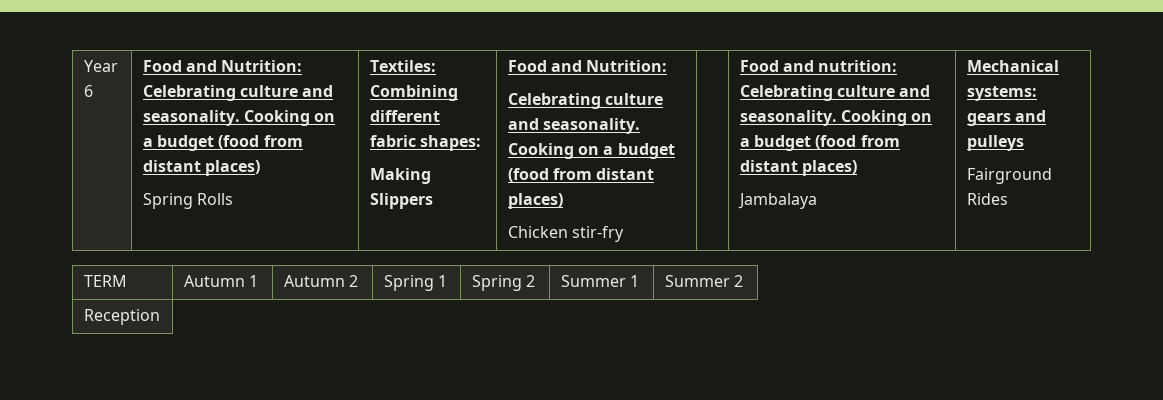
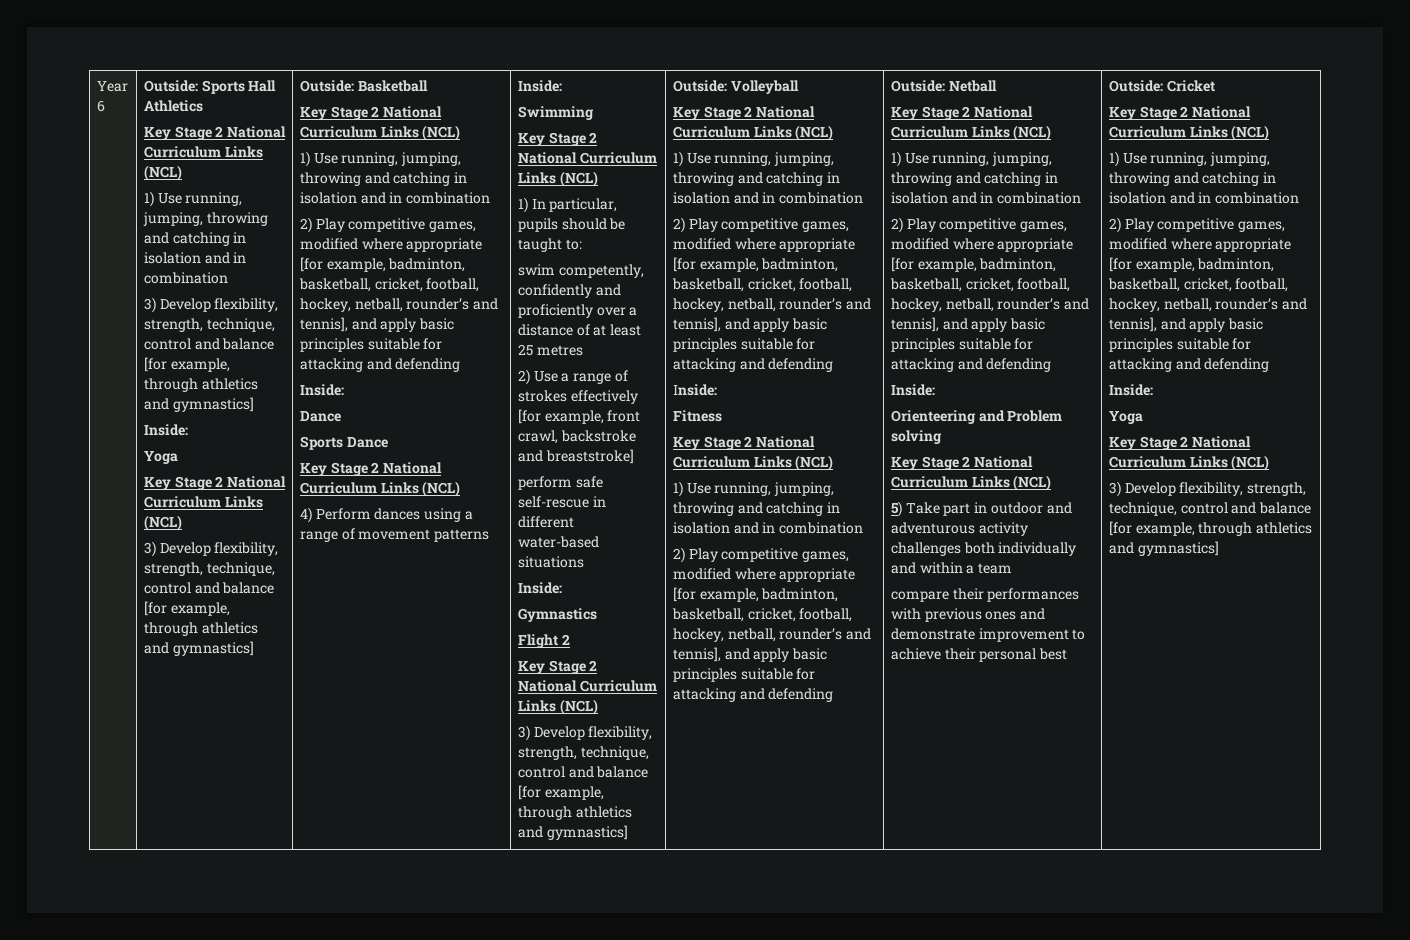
[142,60,303,72] [142,85,334,101] [142,110,336,126] [142,135,303,151] [142,160,260,176] [142,193,233,209] [369,60,436,72] [369,85,458,101] [369,110,440,122] [369,135,481,151] [369,168,431,184] [369,193,433,209] [507,60,668,72] [507,93,663,109] [507,118,640,134] [507,143,675,159] [507,168,655,182] [507,193,563,209] [507,226,624,242] [739,60,898,72] [739,85,931,101] [739,110,933,126] [739,135,900,151] [739,160,857,176] [737,193,817,209] [966,60,1059,72] [966,86,1037,101] [966,110,1046,126] [966,135,1024,151] [966,168,1052,184] [966,193,1008,205] [83,275,127,287] [183,275,258,287] [283,275,358,287] [383,275,447,291] [471,275,535,291] [560,275,639,287] [664,275,743,287] [83,309,160,325] Food and Nutrition: Celebrating culture and seasonality. Cooking on a budget (food from distant places) // Spring Rolls | Textiles: Combining different fabric shapes: // Making Slippers | Food and Nutrition: // Celebrating culture and seasonality. Cooking on a budget (food from distant places) // Chicken stir-fry | | Food and nutrition: Celebrating culture and seasonality. Cooking on a budget (food from distant places) // Jambalaya | Mechanical systems: gears and pulleys // Fairground Rides // TERM | Autumn 1 | Autumn 2 | Spring 1 | Spring 2 | Summer 1 | Summer 2 // Reception -> [143,80,277,94] [143,100,203,112] [143,126,287,140] [143,146,263,158] [143,165,182,181] [143,191,243,207] [142,212,268,226] [143,232,247,246] [143,252,247,264] [143,272,228,284] [143,297,279,313] [143,318,275,332] [143,338,275,350] [143,357,230,372] [143,378,258,392] [143,397,254,412] [143,424,188,436] [143,451,178,464] [143,476,287,490] [143,496,263,508] [143,515,182,531] [143,541,279,557] [143,562,275,576] [143,582,275,594] [143,601,230,616] [143,622,258,636] [143,641,254,656] [299,80,428,92] [299,106,443,120] [299,125,461,141] [299,151,462,167] [299,172,468,186] [299,192,491,204] [299,217,477,233] [299,238,483,252] [299,257,466,272] [298,278,480,292] [299,298,499,312] [299,317,455,332] [299,338,443,352] [299,358,461,372] [299,384,344,396] [299,411,341,422] [299,436,388,450] [299,462,443,476] [299,481,461,497] [299,507,473,523] [299,528,490,542] [517,80,562,92] [517,106,594,120] [517,132,598,146] [517,152,657,164] [517,171,598,187] [517,197,618,213] [517,218,626,232] [517,238,582,252] [517,264,644,278] [517,284,621,298] [517,304,638,318] [517,324,642,336] [517,344,583,356] [517,369,628,385] [517,390,638,404] [517,409,641,424] [517,430,636,444] [517,449,634,464] [517,476,603,490] [517,496,606,508] [517,516,574,528] [517,536,599,548] [517,556,584,568] [517,582,562,594] [517,608,597,622] [517,634,570,648] [517,660,598,674] [517,680,657,692] [517,699,598,715] [517,725,653,741] [517,746,649,760] [517,766,649,778] [517,785,604,800] [517,806,632,820] [517,825,628,840] [672,80,799,94] [672,106,816,120] [672,125,834,141] [672,151,835,167] [672,172,841,186] [672,192,864,204] [672,217,850,233] [672,238,856,252] [672,257,839,272] [671,278,853,292] [672,298,872,312] [672,317,828,332] [672,338,816,352] [672,358,834,372] [672,384,717,396] [672,410,722,422] [672,436,816,450] [672,455,834,471] [672,481,835,497] [672,502,841,516] [672,522,864,534] [672,547,850,563] [672,568,856,582] [672,587,839,602] [671,608,853,622] [672,628,872,642] [672,647,828,662] [672,668,816,682] [672,688,834,702] [890,80,997,92] [890,106,1034,120] [890,125,1052,141] [890,151,1053,167] [890,172,1059,186] [890,192,1082,204] [890,217,1068,233] [890,238,1074,252] [890,257,1057,272] [889,278,1071,292] [890,298,1090,312] [890,317,1046,332] [890,338,1034,352] [890,358,1052,372] [890,384,935,396] [890,410,1063,424] [890,430,942,444] [890,456,1034,470] [890,475,1052,491] [890,501,1072,517] [890,522,1028,536] [890,542,1077,556] [890,562,1013,574] [890,588,1080,602] [890,608,1046,622] [890,628,1086,642] [890,648,1068,662] [1108,80,1215,92] [1108,106,1252,120] [1108,125,1270,141] [1108,151,1271,167] [1108,172,1277,186] [1108,192,1300,204] [1108,217,1286,233] [1108,238,1292,252] [1108,257,1275,272] [1107,278,1289,292] [1108,298,1308,312] [1108,317,1264,332] [1108,338,1252,352] [1108,358,1270,372] [1108,384,1153,396] [1108,411,1143,424] [1108,436,1252,450] [1108,455,1270,471] [1108,481,1307,497] [1108,502,1312,516] [1108,521,1313,536] [1108,541,1219,556] Outside: Sports Hall Athletics // Key Stage 2 National Curriculum Links (NCL) // 1) Use running, jumping, throwing and catching in isolation and in combination // 3) Develop flexibility, strength, technique, control and balance [for example, through athletics and gymnastics] // Inside: // Yoga // Key Stage 2 National Curriculum Links (NCL) // 3) Develop flexibility, strength, technique, control and balance [for example, through athletics and gymnastics] | Outside: Basketball // Key Stage 2 National Curriculum Links (NCL) // 1) Use running, jumping, throwing and catching in isolation and in combination // 2) Play competitive games, modified where appropriate [for example, badminton, basketball, cricket, football, hockey, netball, rounder’s and tennis], and apply basic principles suitable for attacking and defending // Inside: // Dance // Sports Dance // Key Stage 2 National Curriculum Links (NCL) // 4) Perform dances using a range of movement patterns | Inside: // Swimming // Key Stage 2 National Curriculum Links (NCL) // 1) In particular, pupils should be taught to: // swim competently, confidently and proficiently over a distance of at least 25 metres // 2) Use a range of strokes effectively [for example, front crawl, backstroke and breaststroke] // perform safe self-rescue in different water-based situations // Inside: // Gymnastics // Flight 2 // Key Stage 2 National Curriculum Links (NCL) // 3) Develop flexibility, strength, technique, control and balance [for example, through athletics and gymnastics] | Outside: Volleyball // Key Stage 2 National Curriculum Links (NCL) // 1) Use running, jumping, throwing and catching in isolation and in combination // 2) Play competitive games, modified where appropriate [for example, badminton, basketball, cricket, football, hockey, netball, rounder’s and tennis], and apply basic principles suitable for attacking and defending // Inside: // Fitness // Key Stage 2 National Curriculum Links (NCL) // 1) Use running, jumping, throwing and catching in isolation and in combination // 2) Play competitive games, modified where appropriate [for example, badminton, basketball, cricket, football, hockey, netball, rounder’s and tennis], and apply basic principles suitable for attacking and defending | Outside: Netball // Key Stage 2 National Curriculum Links (NCL) // 1) Use running, jumping, throwing and catching in isolation and in combination // 2) Play competitive games, modified where appropriate [for example, badminton, basketball, cricket, football, hockey, netball, rounder’s and tennis], and apply basic principles suitable for attacking and defending // Inside: // Orienteering and Problem solving // Key Stage 2 National Curriculum Links (NCL) // 5) Take part in outdoor and adventurous activity challenges both individually and within a team // compare their performances with previous ones and demonstrate improvement to achieve their personal best | Outside: Cricket // Key Stage 2 National Curriculum Links (NCL) // 1) Use running, jumping, throwing and catching in isolation and in combination // 2) Play competitive games, modified where appropriate [for example, badminton, basketball, cricket, football, hockey, netball, rounder’s and tennis], and apply basic principles suitable for attacking and defending // Inside: // Yoga // Key Stage 2 National Curriculum Links (NCL) // 3) Develop flexibility, strength, technique, control and balance [for example, through athletics and gymnastics]

